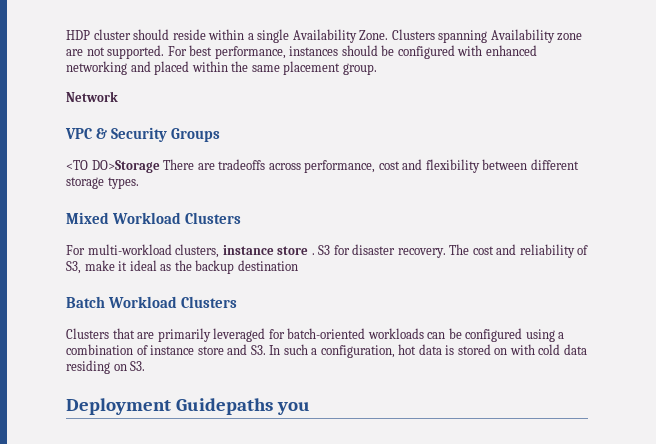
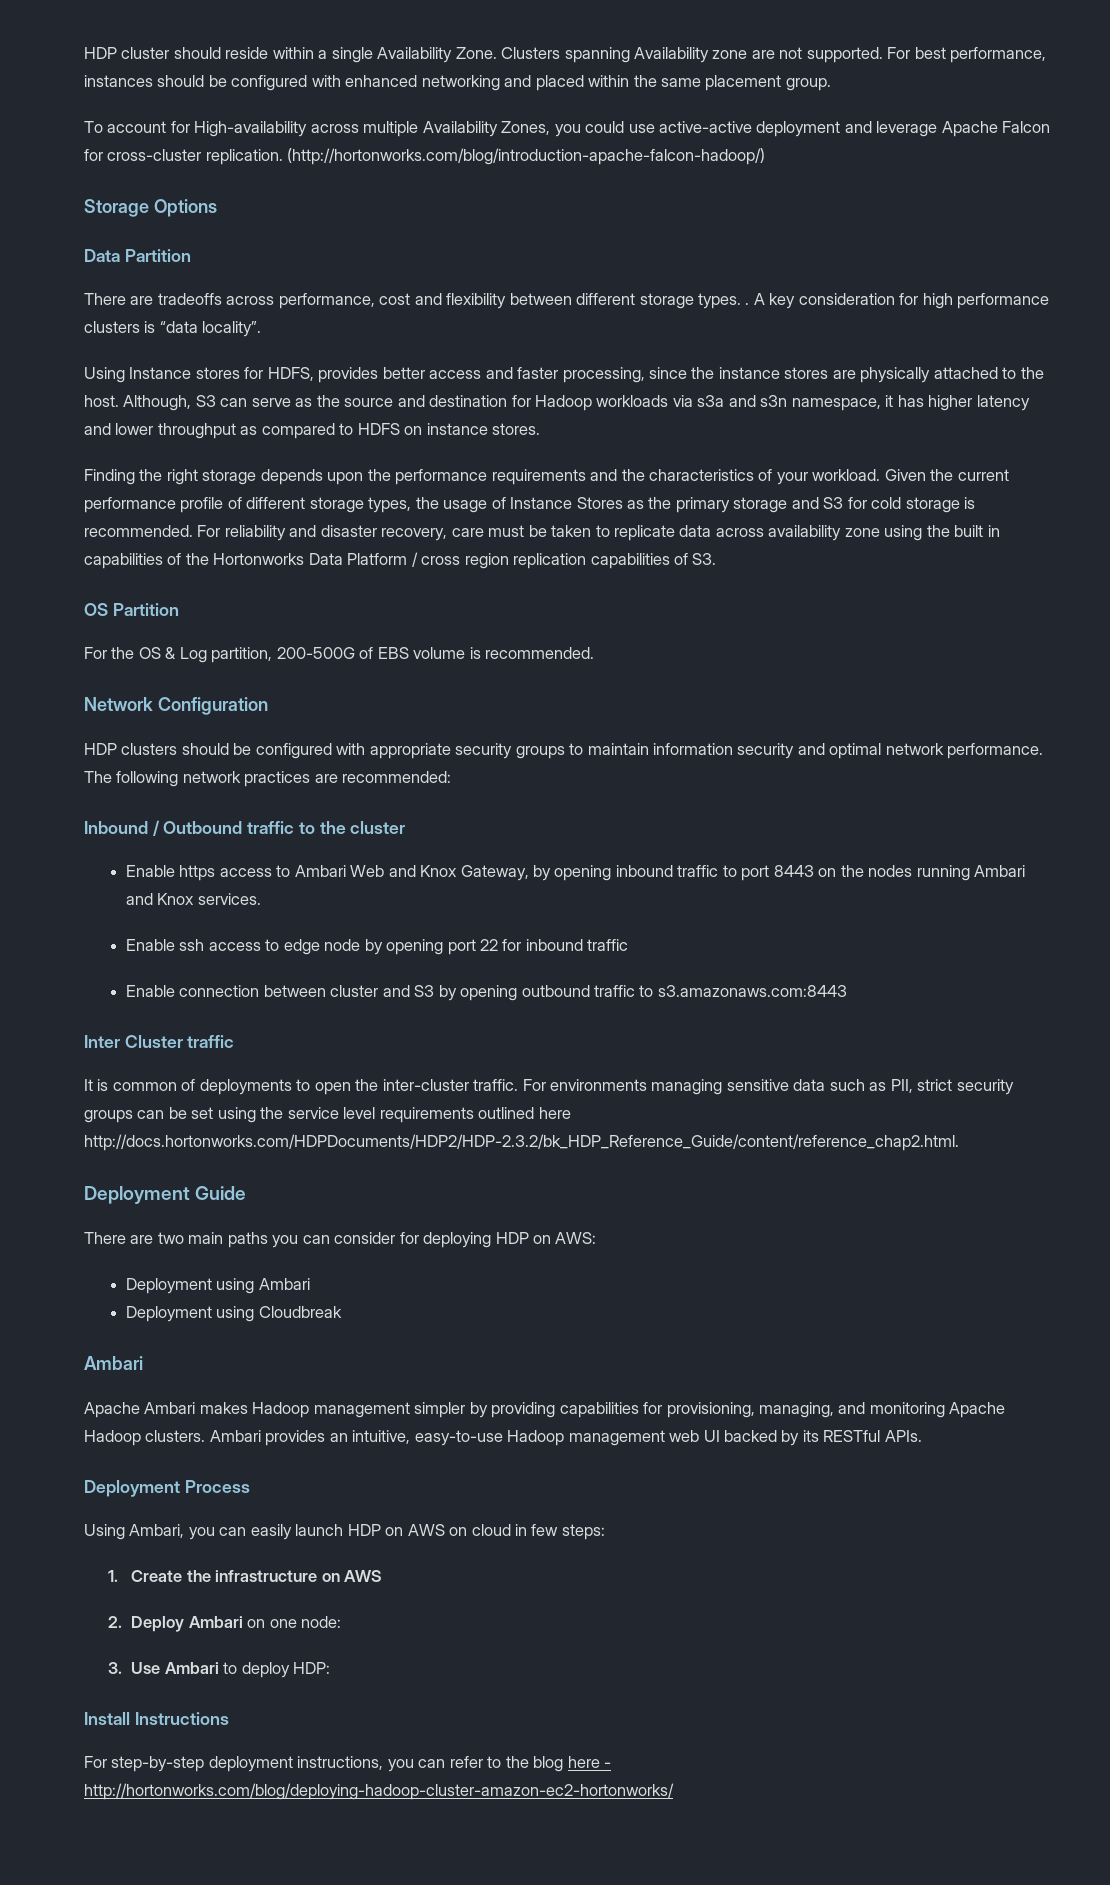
[66,91,118,102] [65,127,220,142] [66,160,160,173] Network // VPC & Security Groups // <TO DO>Storage -> [84,121,1051,137] [84,148,766,165] [84,199,217,217] [84,249,191,262] To account for High-availability across multiple Availability Zones, you could use active-active deployment and leverage Apache Falcon for cross-cluster replication. (http://hortonworks.com/blog/introduction-apache-falcon-hadoop/) // Storage Options // Data Partition //
[66,212,241,224] [66,244,589,258] [66,260,298,274] [66,296,237,308] [66,328,565,342] [66,344,587,358] [66,360,146,374] [66,398,310,415] // Mixed Workload Clusters // For multi-workload clusters, instance store . S3 for disaster recovery. The cost and reliability of S3, make it ideal as the backup destination // Batch Workload Clusters // Clusters that are primarily leveraged for batch-oriented workloads can be configured using a combination of instance store and S3. In such a configuration, hot data is stored on with cold data residing on S3. // Deployment Guidepaths you -> [745,293,1050,309] [84,321,262,337] [84,367,1044,383] [84,395,1030,411] [84,423,541,439] [84,469,1009,485] [84,497,976,513] [84,525,1000,541] [84,552,717,569] [84,603,179,616] [84,647,595,663] [84,697,268,715] [84,743,1044,759] [84,771,452,787] [84,820,406,836] [125,865,1025,881] [125,893,261,905] [125,939,629,955] [125,985,847,1001] [84,1035,235,1048] [84,1079,1014,1095] [84,1107,571,1123] [84,1134,959,1151] [84,1186,247,1204] [84,1232,597,1248] [125,1278,310,1294] [125,1306,342,1322] [84,1356,143,1370] [84,1402,1006,1418] [84,1430,922,1446] [84,1480,250,1497] [84,1524,605,1540] [107,1570,383,1582] [107,1616,342,1632] [107,1662,331,1678] [84,1712,229,1725] [84,1756,612,1772] [84,1783,674,1800] . A key consideration for high performance clusters is “data locality”. // Using Instance stores for HDFS, provides better access and faster processing, since the instance stores are physically attached to the host. Although, S3 can serve as the source and destination for Hadoop workloads via s3a and s3n namespace, it has higher latency and lower throughput as compared to HDFS on instance stores. // Finding the right storage depends upon the performance requirements and the characteristics of your workload. Given the current performance profile of different storage types, the usage of Instance Stores as the primary storage and S3 for cold storage is recommended. For reliability and disaster recovery, care must be taken to replicate data across availability zone using the built in capabilities of the Hortonworks Data Platform / cross region replication capabilities of S3. // OS Partition // For the OS & Log partition, 200-500G of EBS volume is recommended. // Network Configuration // HDP clusters should be configured with appropriate security groups to maintain information security and optimal network performance. The following network practices are recommended: // Inbound / Outbound traffic to the cluster // Enable https access to Ambari Web and Knox Gateway, by opening inbound traffic to port 8443 on the nodes running Ambari and Knox services. // Enable ssh access to edge node by opening port 22 for inbound traffic // Enable connection between cluster and S3 by opening outbound traffic to s3.amazonaws.com:8443 // Inter Cluster traffic // It is common of deployments to open the inter-cluster traffic. For environments managing sensitive data such as PII, strict security groups can be set using the service level requirements outlined here http://docs.hortonworks.com/HDPDocuments/HDP2/HDP-2.3.2/bk_HDP_Reference_Guide/content/reference_chap2.html. // Deployment Guide // There are two main paths you can consider for deploying HDP on AWS: // Deployment using Ambari // Deployment using Cloudbreak // Ambari // Apache Ambari makes Hadoop management simpler by providing capabilities for provisioning, managing, and monitoring Apache Hadoop clusters. Ambari provides an intuitive, easy-to-use Hadoop management web UI backed by its RESTful APIs. // Deployment Process // Using Ambari, you can easily launch HDP on AWS on cloud in few steps: // 1. Create the infrastructure on AWS // 2. Deploy Ambari on one node: // 3. Use Ambari to deploy HDP: // Install Instructions // For step-by-step deployment instructions, you can refer to the blog here - http://hortonworks.com/blog/deploying-hadoop-cluster-amazon-ec2-hortonworks/

